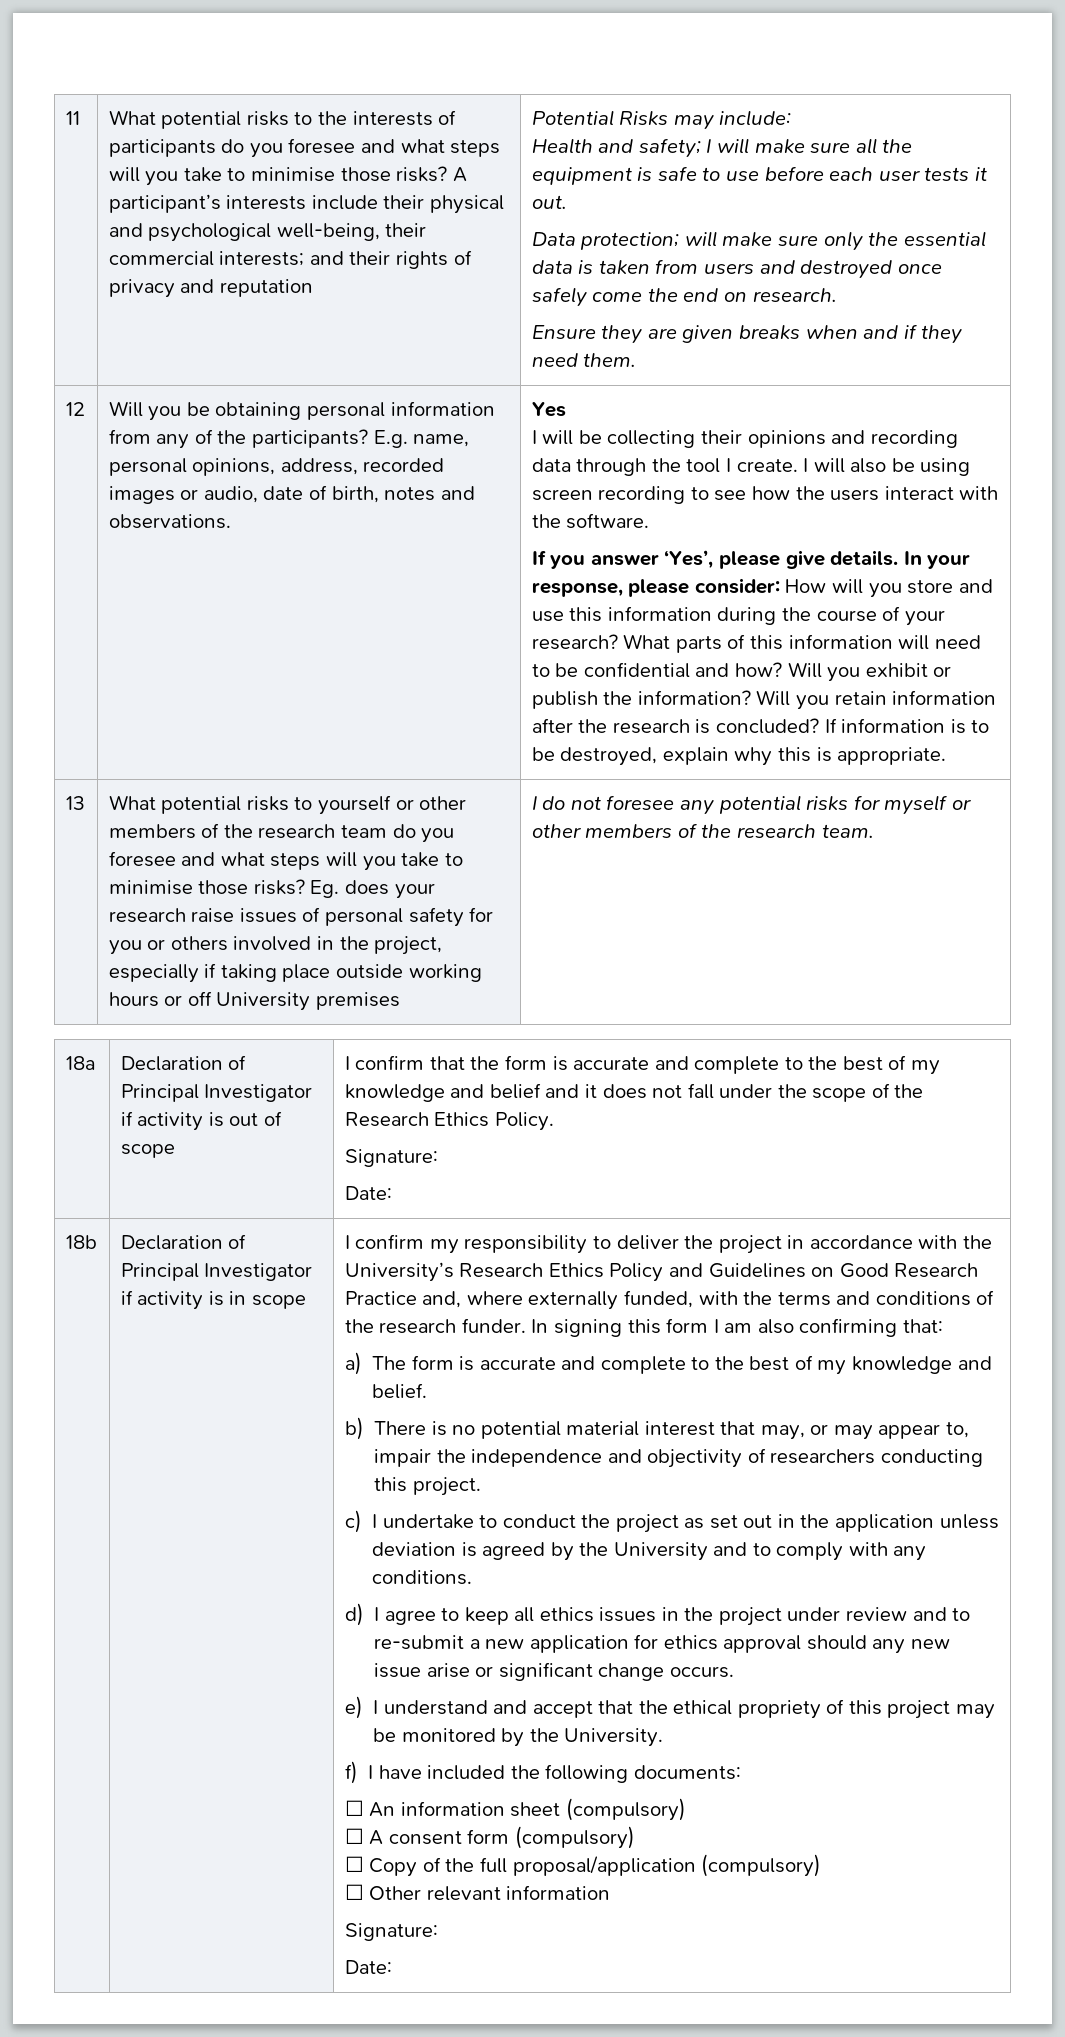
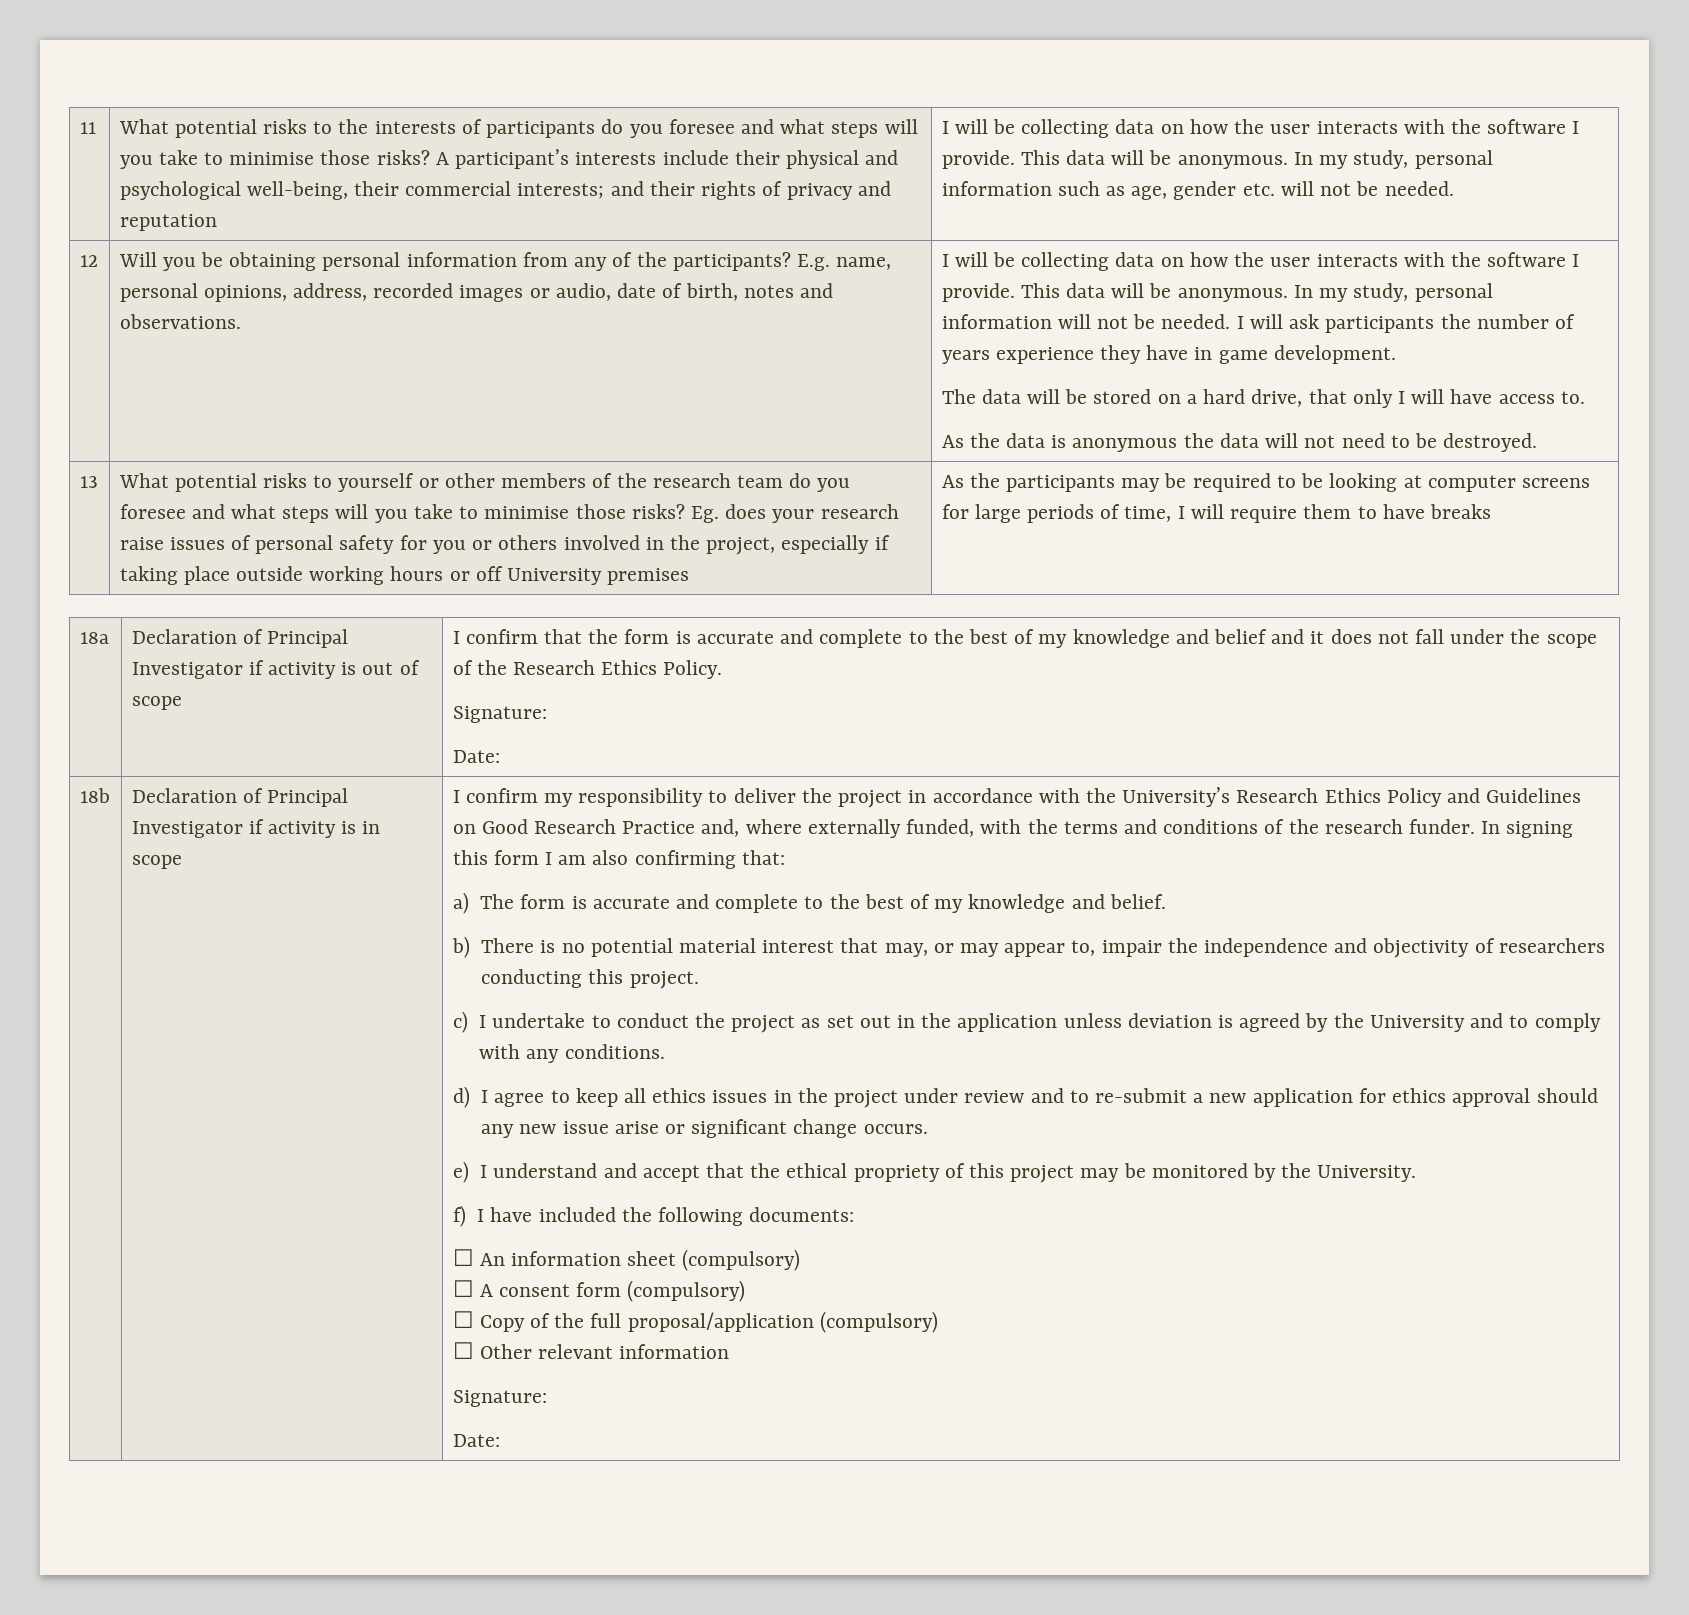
[531,110,792,130] [531,138,913,158] [531,166,987,185] [531,195,567,209] [531,231,986,251] [531,259,942,279] [531,287,837,307] [531,324,963,344] [531,353,637,367] Potential Risks may include: // Health and safety; I will make sure all the equipment is safe to use before each user tests it out. // Data protection; will make sure only the essential data is taken from users and destroyed once safely come the end on research. // Ensure they are given breaks when and if they need them. -> [941,119,1580,138] [941,150,1493,169] [941,181,1454,200] I will be collecting data on how the user interacts with the software I provide. This data will be anonymous. In my study, personal information such as age, gender etc. will not be needed.
[531,402,566,417] [531,430,958,448] [531,458,971,476] [531,486,999,504] [531,513,650,529] [531,550,971,569] [531,578,993,598] [531,606,945,626] [531,634,981,653] [531,662,952,682] [531,690,997,710] [531,718,990,734] [531,747,947,766] Yes // I will be collecting their opinions and recording data through the tool I create. I will also be using screen recording to see how the users interact with the software. // If you answer ‘Yes’, please give details. In your response, please consider: How will you store and use this information during the course of your research? What parts of this information will need to be confidential and how? Will you exhibit or publish the information? Will you retain information after the research is concluded? If information is to be destroyed, explain why this is appropriate. -> [941,252,1580,271] [941,283,1493,302] [941,314,1575,333] [941,345,1396,364] [941,389,1585,408] [941,433,1538,452] I will be collecting data on how the user interacts with the software I provide. This data will be anonymous. In my study, personal information will not be needed. I will ask participants the number of years experience they have in game development. // The data will be stored on a hard drive, that only I will have access to. // As the data is anonymous the data will not need to be destroyed.
[531,795,971,815] [531,823,874,838] I do not foresee any potential risks for myself or other members of the research team. -> [941,473,1590,492] [941,504,1491,523] As the participants may be required to be looking at computer screens for large periods of time, I will require them to have breaks

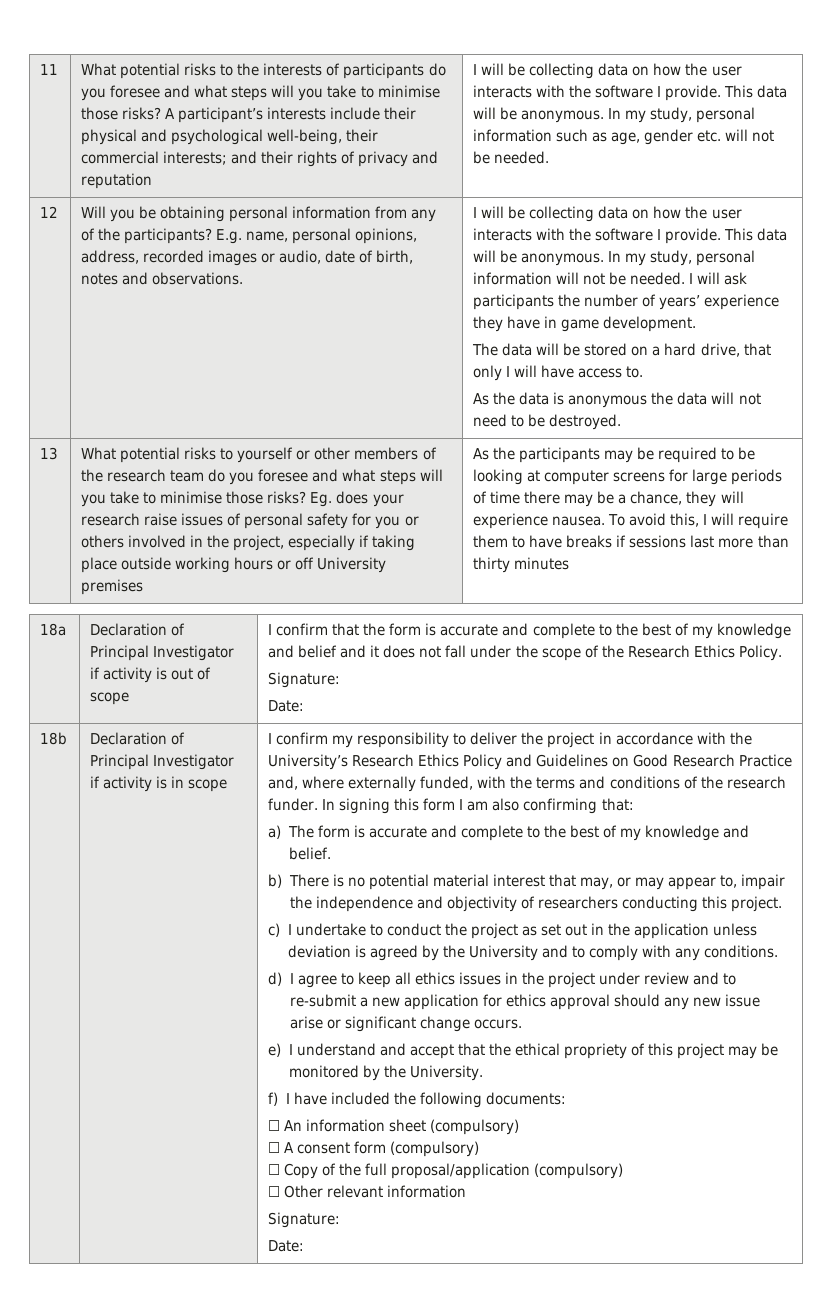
[941,350,990,364] years -> [659,295,701,310] years’
[1124,506,1172,522] time, -> [490,491,744,507] [473,513,700,529] time there may be a chance, they will experience nausea. To avoid this,
(1491, 511) none -> [616,535,789,548] [473,557,570,573] if sessions last more than thirty minutes

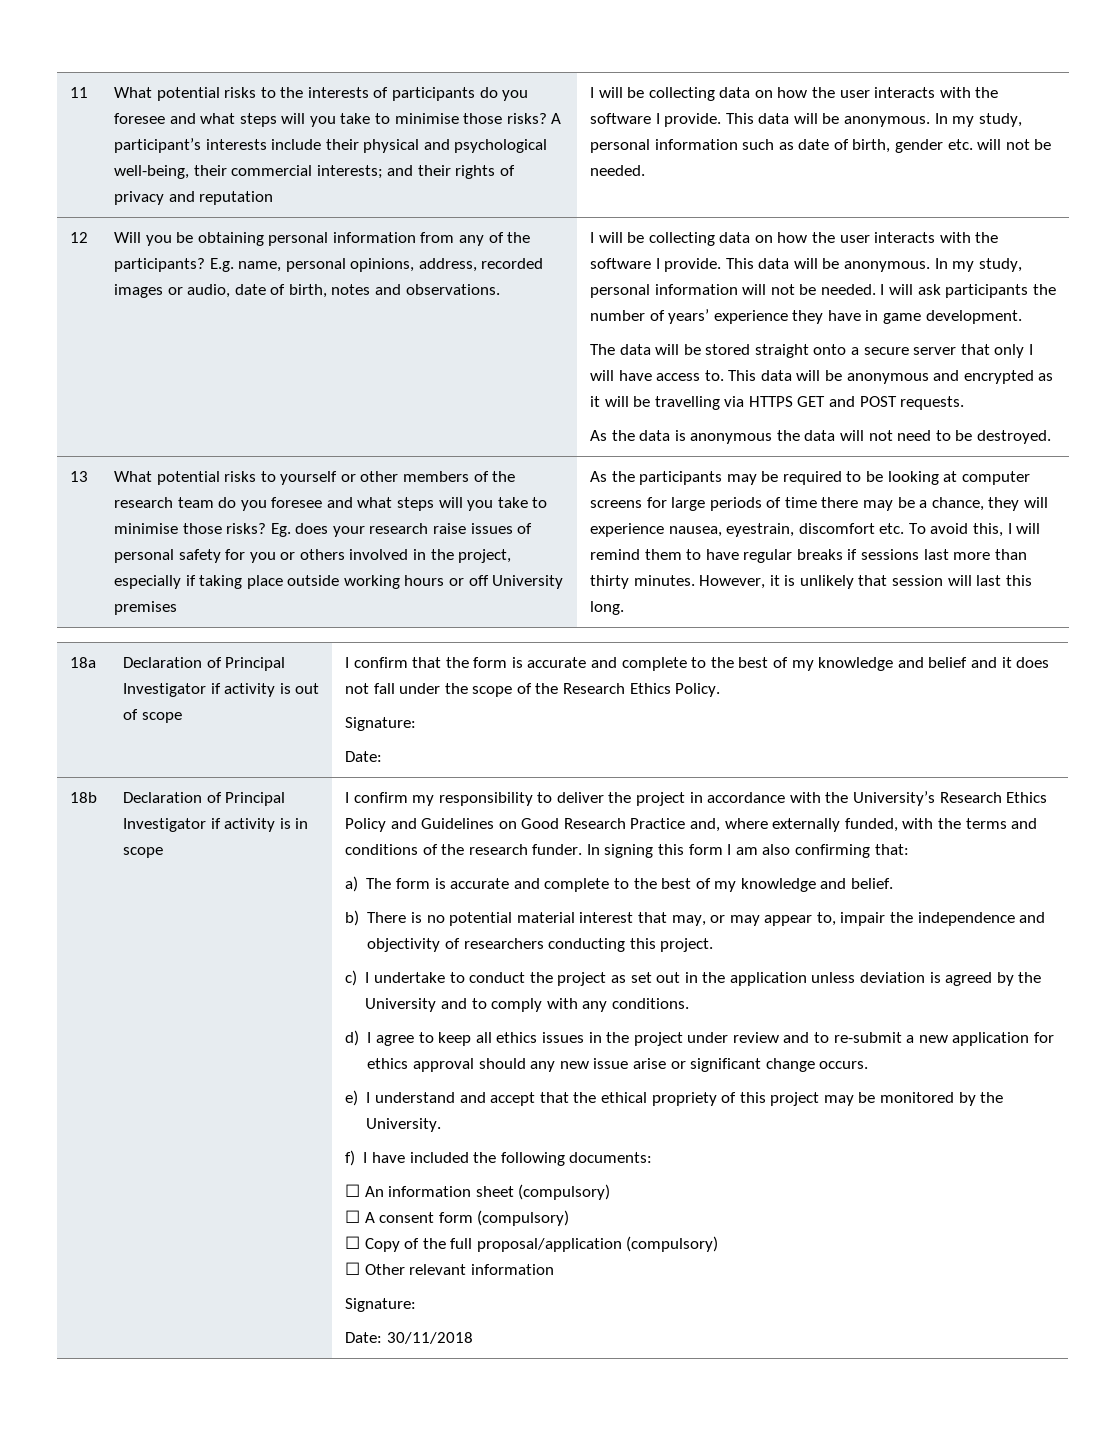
[611,132,641,145] age, -> [798,139,891,153] date of birth,
[631,343,740,357] on a hard drive, -> [754,344,957,358] straight onto a secure server
(644, 372) none -> [728,370,1054,384] [589,396,965,410] This data will be anonymous and encrypted as it will be travelling via HTTPS GET and POST requests.
[552,516,606,526] nausea. -> [668,523,905,537] nausea, eyestrain, discomfort etc.
[738,513,789,529] require -> [589,549,640,560] remind
(563, 541) none -> [743,549,793,563] regular
[514,557,570,570] minutes -> [633,575,1032,589] [589,601,624,615] minutes. However, it is unlikely that session will last this long.
(305, 1246) none -> [386,1332,473,1344] 30/11/2018

